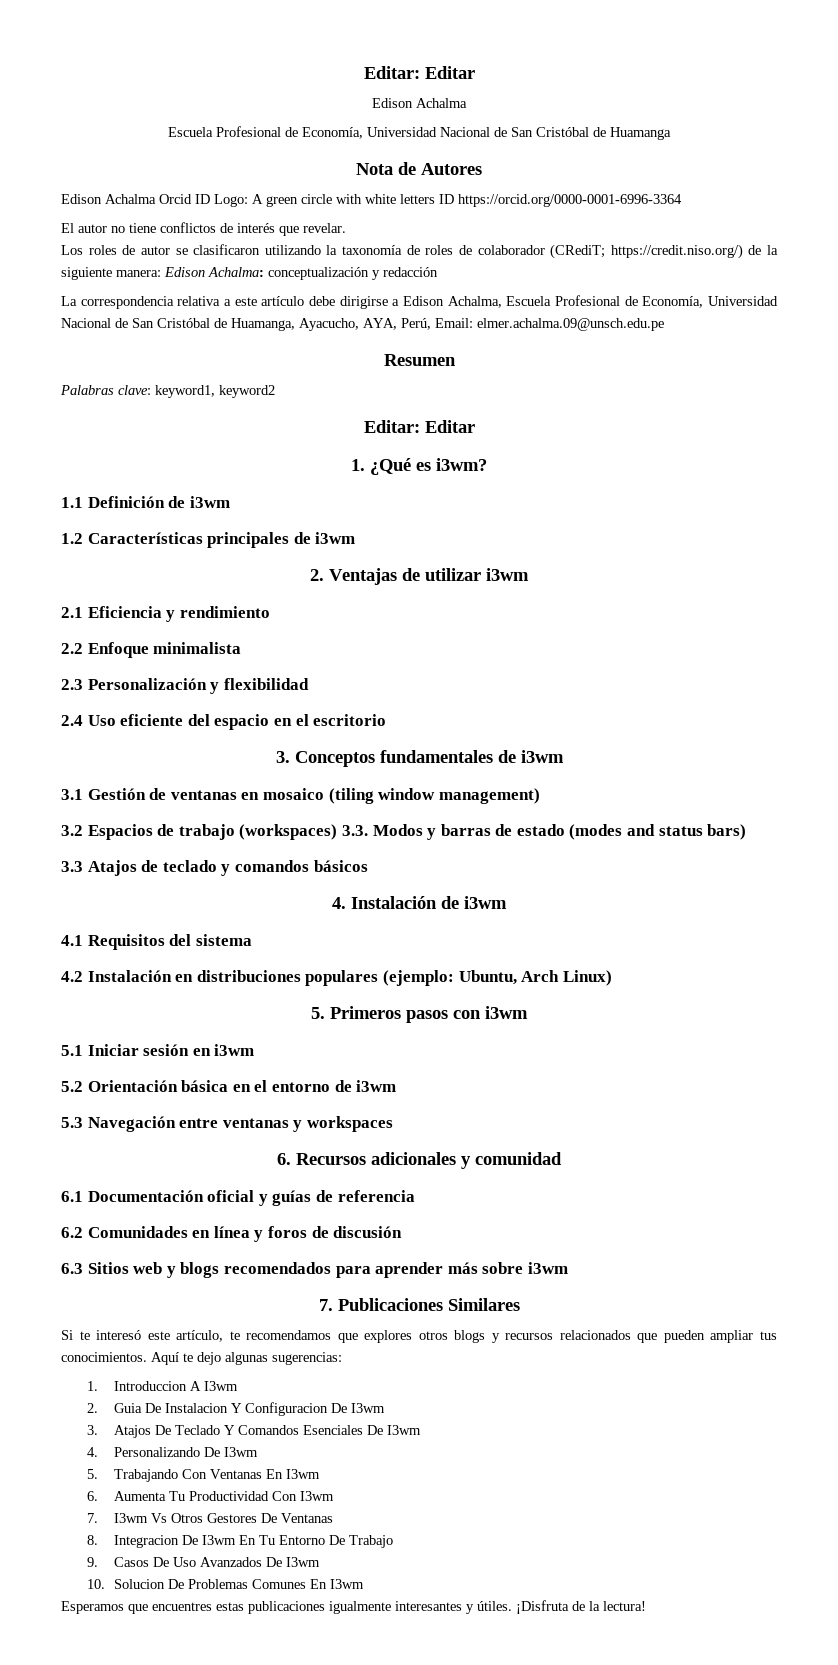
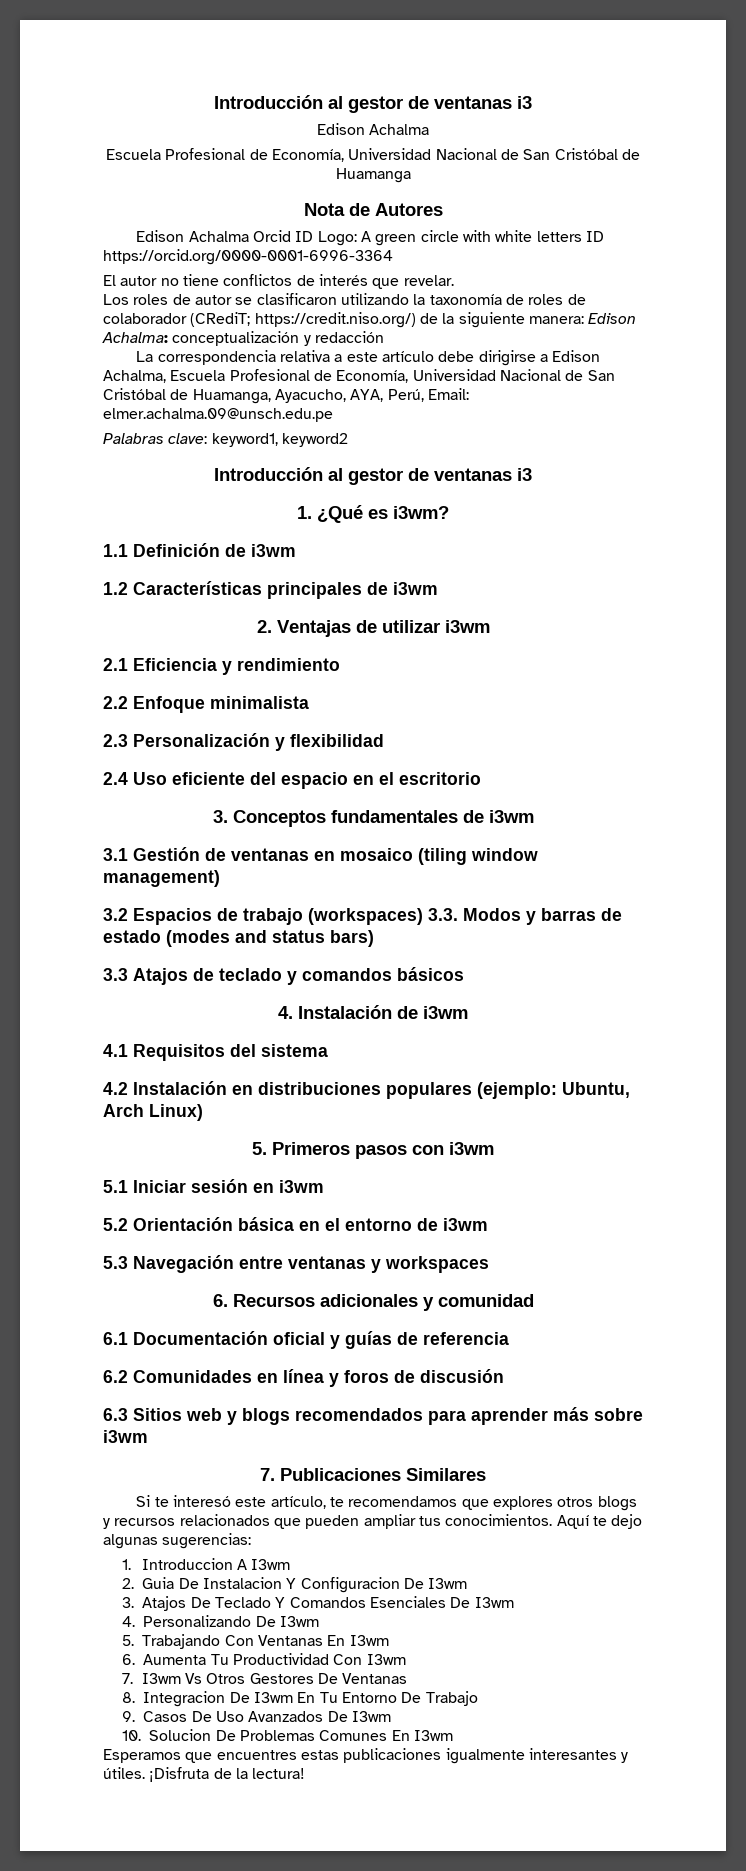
[363,66,475,79] Editar: Editar -> [214,95,532,113] Introducción al gestor de ventanas i3
[383,354,456,366] // Resumen -> (333, 415) none
[363,420,475,433] Editar: Editar -> [214,467,532,485] Introducción al gestor de ventanas i3

